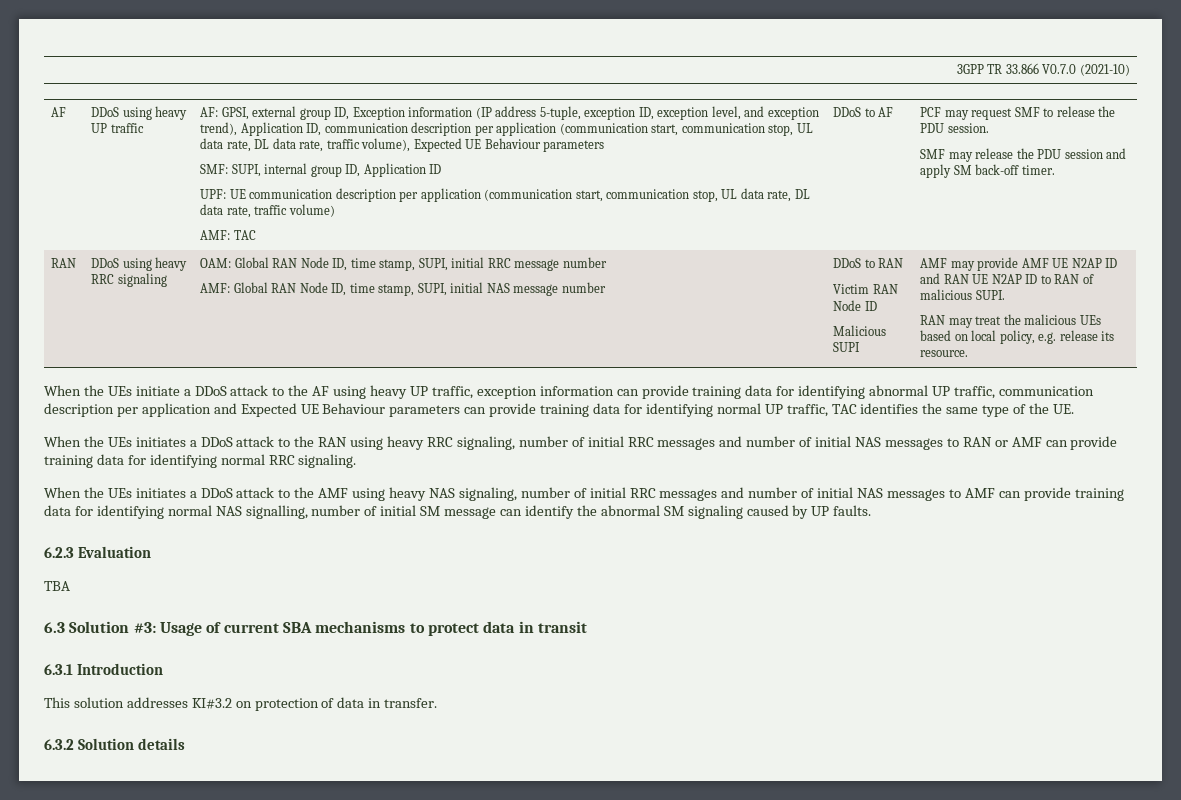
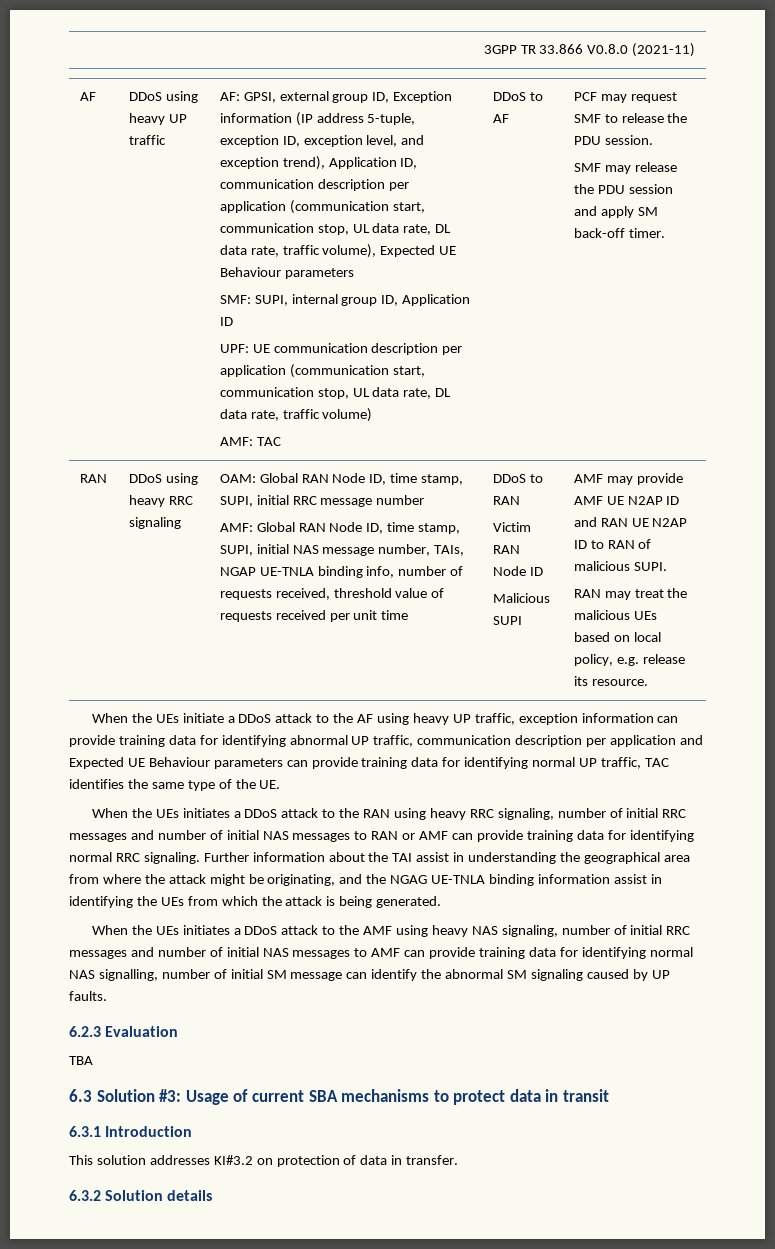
[1042,64,1130,76] V0.7.0 (2021-10) -> [587,43,696,57] V0.8.0 (2021-11)
[561,282,606,293] number -> [378,544,465,556] [219,566,464,578] [219,588,445,600] [219,610,409,622] number, TAIs, NGAP UE-TNLA binding info, number of requests received, threshold value of requests received per unit time
(357, 461) none -> [203,852,690,864] [69,874,662,886] [69,896,442,908] Further information about the TAI assist in understanding the geographical area from where the attack might be originating, and the NGAG UE-TNLA binding information assist in identifying the UEs from which the attack is being generated.

